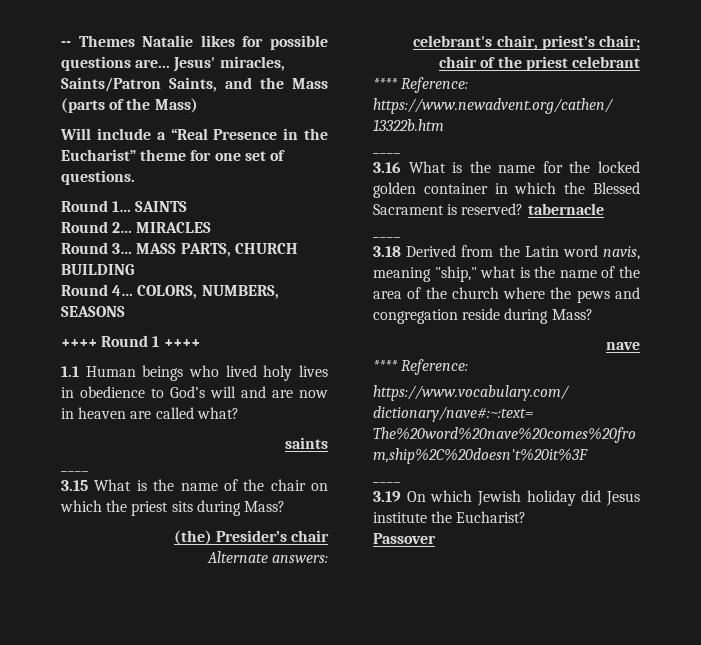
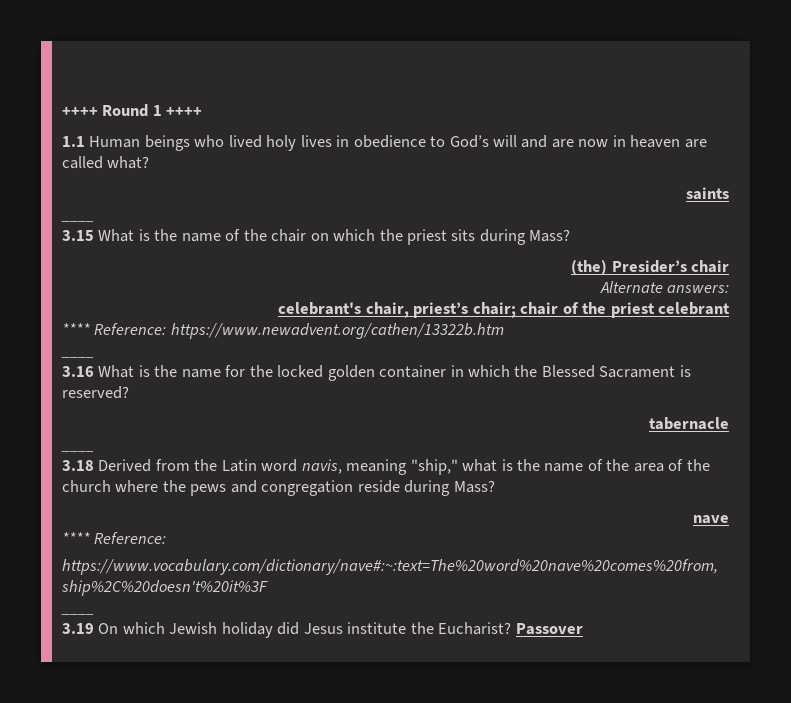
[61,35,328,50] [61,56,285,72] [61,77,328,92] [61,98,198,113] [60,128,328,140] [61,149,285,161] [61,170,135,185] [61,200,188,212] [61,221,212,233] [61,242,298,257] [61,264,134,275] [61,284,279,299] [61,306,125,317] -- Themes Natalie likes for possible questions are... Jesus' miracles, Saints/Patron Saints, and the Mass (parts of the Mass) // Will include a “Real Presence in the Eucharist” theme for one set of questions. // Round 1… SAINTS // Round 2… MIRACLES // Round 3… MASS PARTS, CHURCH BUILDING // Round 4… COLORS, NUMBERS, SEASONS // -> (62, 111) none
(524, 209) none -> (129, 392) //
(527, 517) // -> (512, 628) none

